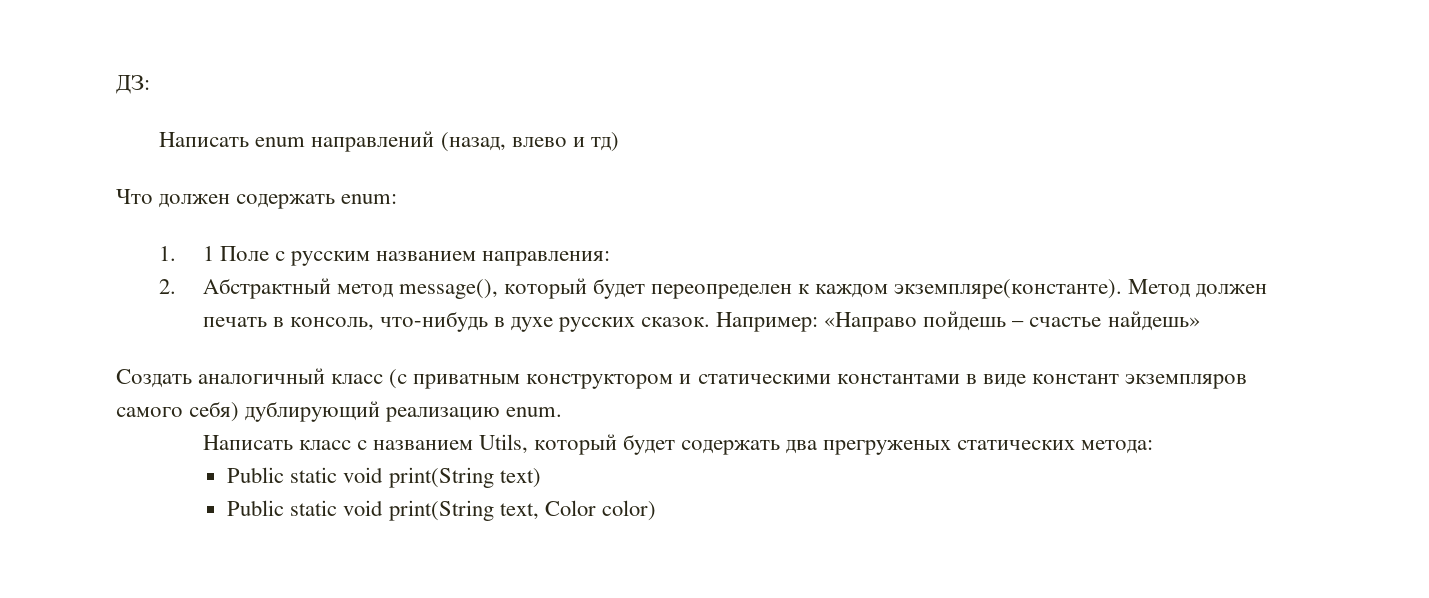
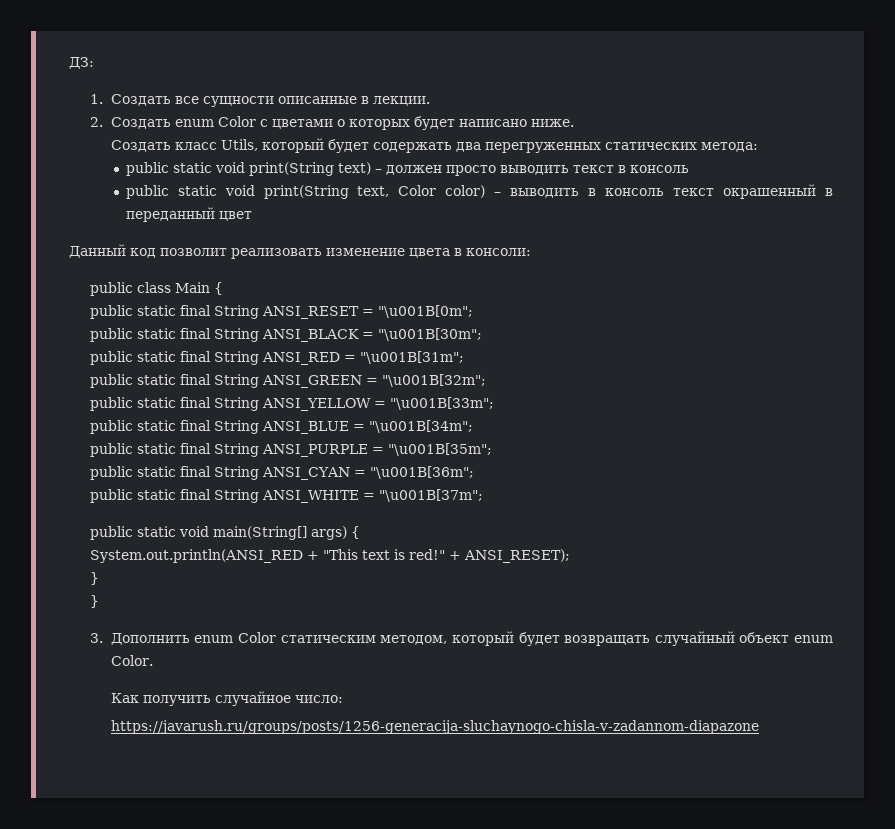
[159,131,619,152] [116,189,398,209] [159,246,610,266] [159,278,1268,299] [202,311,1200,332] [116,368,1247,389] [116,401,563,422] [202,435,473,450] Написать enum направлений (назад, влево и тд) // Что должен содержать enum: // 1. 1 Поле с русским названием направления: // 2. Абстрактный метод message(), который будет переопределен к каждом экземпляре(константе). Метод должен печать в консоль, что-нибудь в духе русских сказок. Например: «Направо пойдешь – счастье найдешь» // Создать аналогичный класс (с приватным конструктором и статическими константами в виде констант экземпляров самого себя) дублирующий реализацию enum. // Написать класс с названием -> [89,94,430,107] [89,116,574,130] [110,140,217,152] 1. Создать все сущности описанные в лекции. // 2. Создать enum Color с цветами о которых будет написано ниже. // Создать класс
[823,440,952,455] прегруженых -> [484,142,601,153] перегруженных
[227,467,285,483] Public -> [125,162,169,176] public
[227,500,285,516] // Public -> [374,165,689,176] [125,185,169,199] – должен просто выводить текст в консоль // public
(656, 510) none -> [494,184,833,199] [125,207,252,222] [69,244,531,259] [89,282,223,296] [89,305,473,319] [89,328,482,342] [89,351,464,365] [89,374,486,388] [89,397,494,411] [89,420,473,434] [89,443,492,457] [89,466,474,480] [89,489,483,503] [89,526,360,540] [89,549,570,563] [89,572,99,585] [89,595,99,608] [89,631,833,646] [110,655,153,666] [110,691,343,706] [110,720,759,734] – выводить в консоль текст окрашенный в переданный цвет // Данный код позволит реализовать изменение цвета в консоли: // public class Main { // public static final String ANSI_RESET = "\u001B[0m"; // public static final String ANSI_BLACK = "\u001B[30m"; // public static final String ANSI_RED = "\u001B[31m"; // public static final String ANSI_GREEN = "\u001B[32m"; // public static final String ANSI_YELLOW = "\u001B[33m"; // public static final String ANSI_BLUE = "\u001B[34m"; // public static final String ANSI_PURPLE = "\u001B[35m"; // public static final String ANSI_CYAN = "\u001B[36m"; // public static final String ANSI_WHITE = "\u001B[37m"; // public static void main(String[] args) { // System.out.println(ANSI_RED + "This text is red!" + ANSI_RESET); // } // } // 3. Дополнить enum Color статическим методом, который будет возвращать случайный объект enum Color. // Как получить случайное число: // https://javarush.ru/groups/posts/1256-generacija-sluchaynogo-chisla-v-zadannom-diapazone

